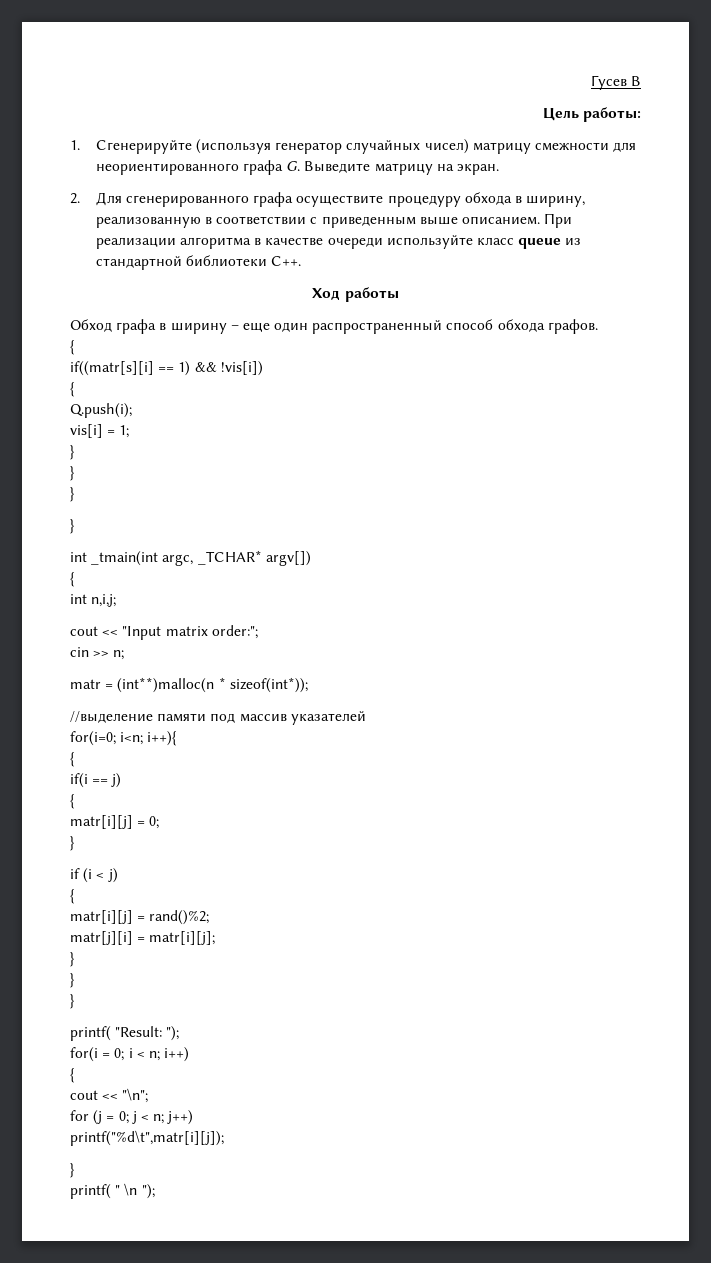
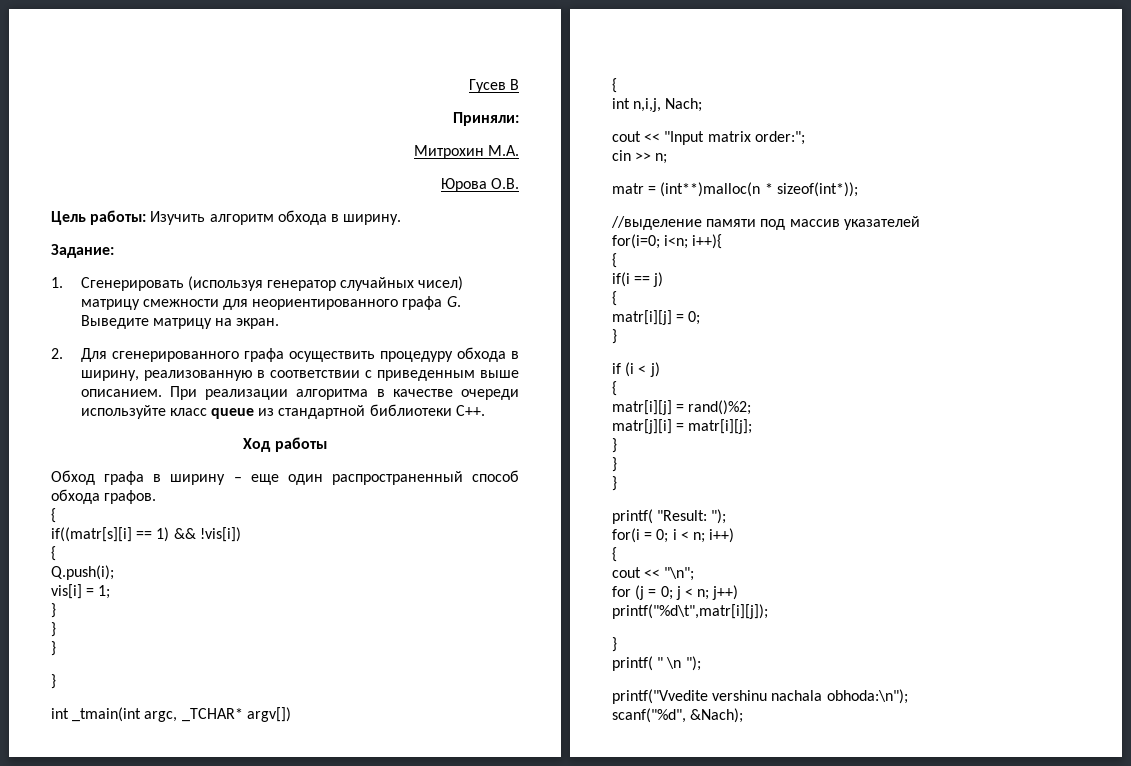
[542,107,641,122] Цель работы: -> [453,112,519,126] [413,145,519,159] [440,178,519,192] [51,210,402,225] [51,244,114,258] Приняли: // Митрохин М.А. // Юрова О.В. // Цель работы: Изучить алгоритм обхода в ширину. // Задание:
[95,140,192,154] Сгенерируйте -> [80,277,184,291] Сгенерировать
[296,195,384,207] осуществите -> [288,351,375,362] осуществить
[91,594,117,607] n,i,j; -> [633,98,703,112] n,i,j, Nach;
(155, 1191) none -> [612,689,908,704] [612,708,744,723] // printf("Vvedite vershinu nachala obhoda:\n"); // scanf("%d", &Nach);

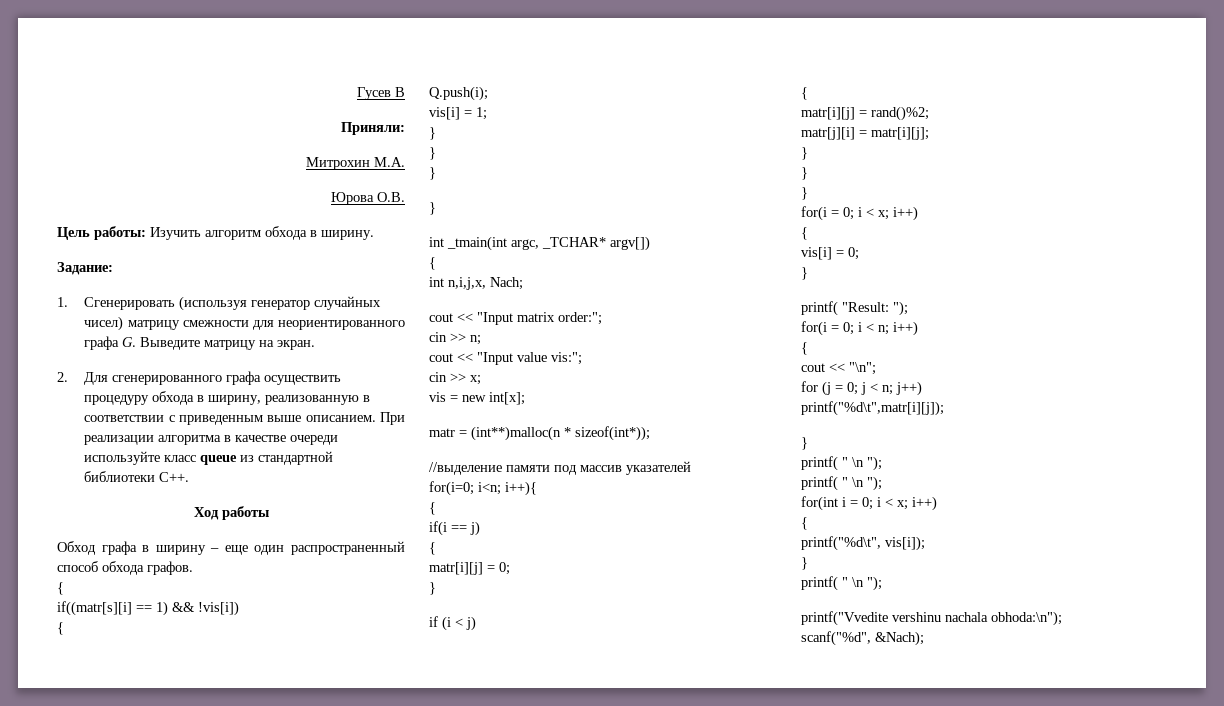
[633,98,662,112] n,i,j, -> [448,277,486,290] n,i,j,x,
(668, 158) none -> [429,352,582,365] [429,372,481,385] [429,392,525,405] // cout << "Input value vis:"; // cin >> x; // vis = new int[x];
(617, 483) none -> [801,206,918,221] [801,227,808,240] [801,247,859,260] [801,267,808,280] // for(i = 0; i < x; i++) // { // vis[i] = 0; // }
(701, 663) none -> [801,476,882,491] [801,496,937,511] [801,517,808,530] [801,536,925,551] [801,557,808,570] [801,576,882,591] // printf( " \n "); // for(int i = 0; i < x; i++) // { // printf("%d\t", vis[i]); // } // printf( " \n ");

